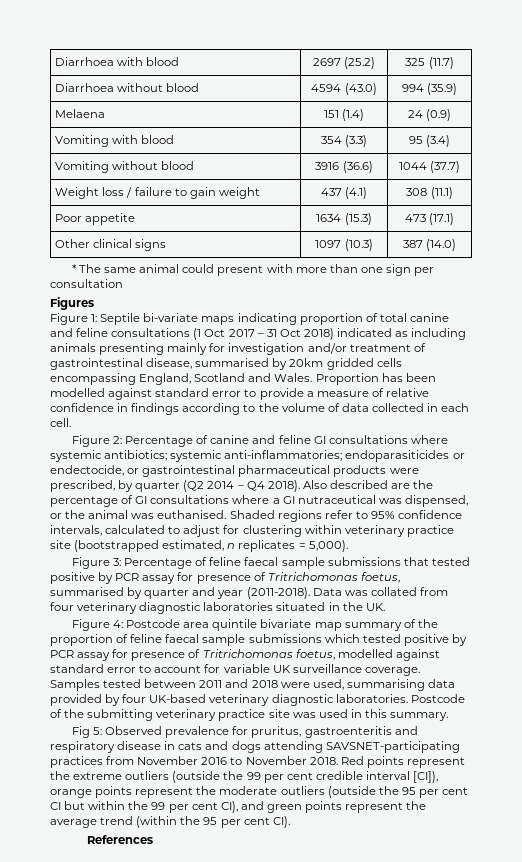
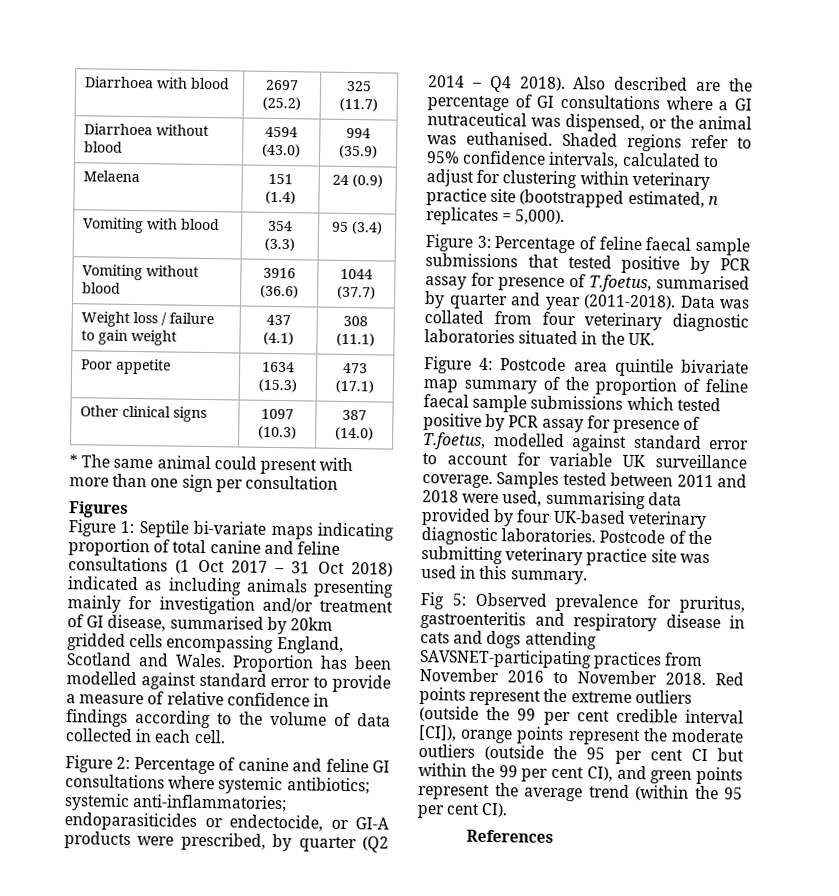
[50,358,143,370] gastrointestinal -> [86,615,105,628] GI
[142,465,331,477] gastrointestinal pharmaceutical -> [355,817,389,830] GI-A
[267,572,400,583] Tritrichomonas foetus, -> [589,274,652,293] T.foetus,
[202,649,335,660] Tritrichomonas foetus, -> [422,432,486,450] T.foetus,

